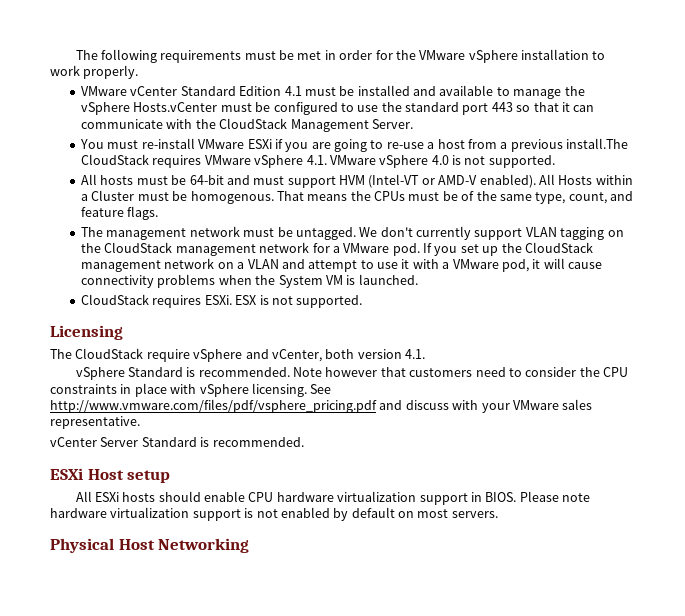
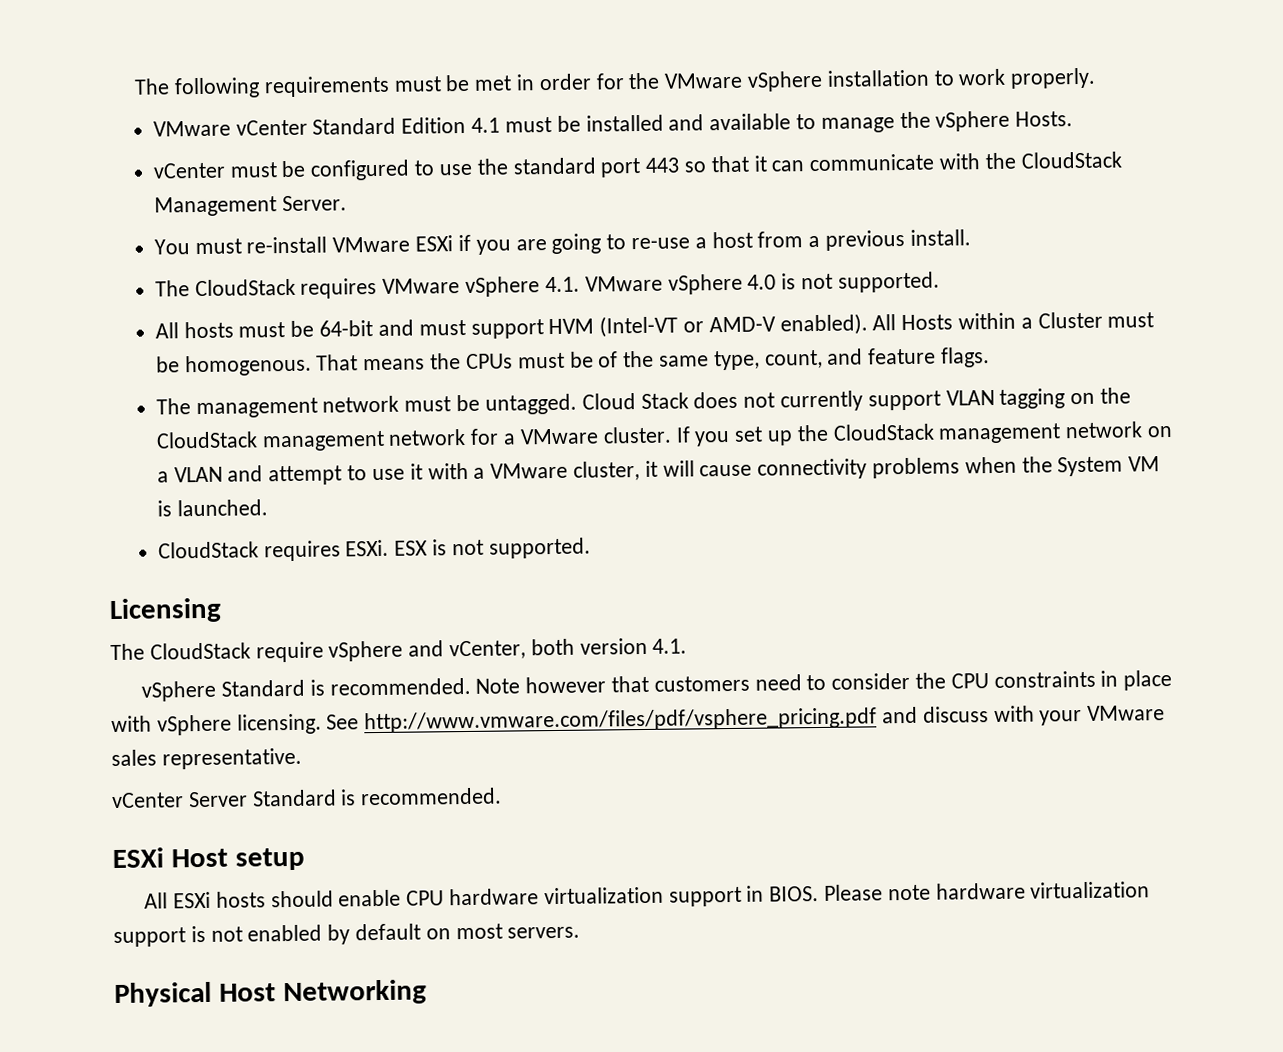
[133,102,218,112] Hosts.vCenter -> [1015,111,1074,127] [152,162,226,179] Hosts. // vCenter
[566,138,629,149] install.The -> [909,229,971,246] [154,280,190,297] install. // The
[359,227,413,237] We don't -> [581,391,776,410] Cloud Stack does not
[392,243,420,256] pod. -> [602,426,672,444] cluster.
[501,259,529,272] pod, -> [572,461,640,481] cluster,

